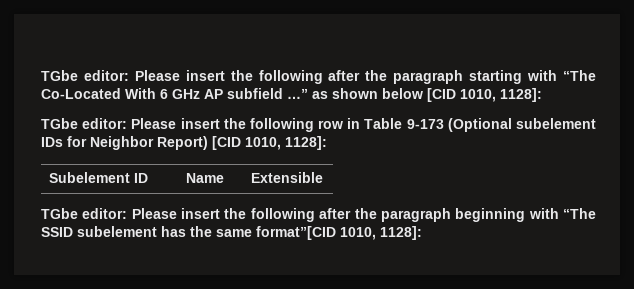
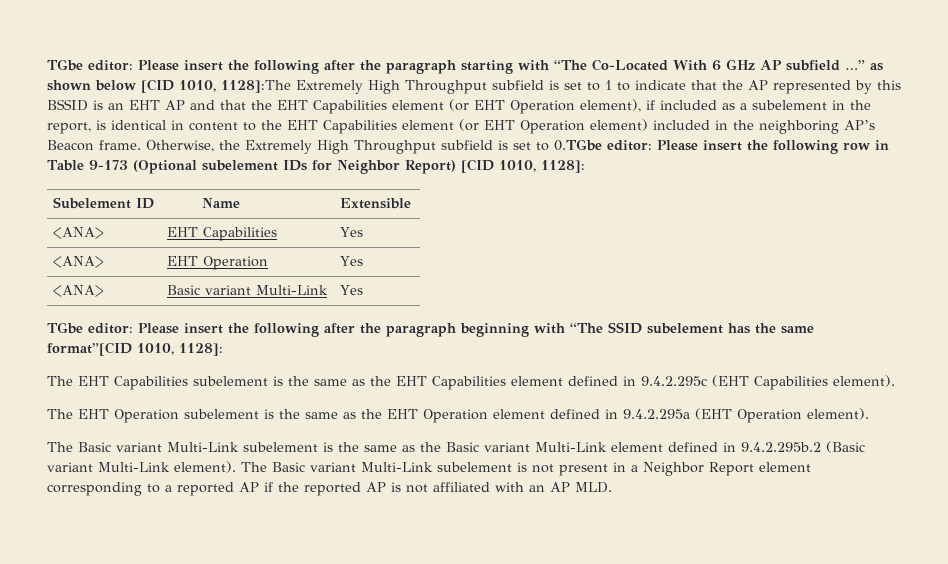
[500,88,542,102] [41,118,78,129] 1128]: // TGbe -> [221,80,901,94] [47,99,871,114] [47,119,875,134] [47,139,602,154] 1128]:The Extremely High Throughput subfield is set to 1 to indicate that the AP represented by this BSSID is an EHT AP and that the EHT Capabilities element (or EHT Operation element), if included as a subelement in the report, is identical in content to the EHT Capabilities element (or EHT Operation element) included in the neighboring AP’s Beacon frame. Otherwise, the Extremely High Throughput subfield is set to 0.TGbe
(323, 177) none -> [53,227,105,239] [167,227,278,241] [340,227,364,237] [53,256,105,268] [167,256,269,270] [340,256,364,266] [53,285,105,297] [167,285,329,295] [340,285,364,295] // <ANA> | EHT Capabilities | Yes // <ANA> | EHT Operation | Yes // <ANA> | Basic variant Multi-Link | Yes
(422, 233) none -> [47,375,895,390] [47,408,869,423] [47,441,865,453] [47,461,811,476] [47,482,612,496] // The EHT Capabilities subelement is the same as the EHT Capabilities element defined in 9.4.2.295c (EHT Capabilities element). // The EHT Operation subelement is the same as the EHT Operation element defined in 9.4.2.295a (EHT Operation element). // The Basic variant Multi-Link subelement is the same as the Basic variant Multi-Link element defined in 9.4.2.295b.2 (Basic variant Multi-Link element). The Basic variant Multi-Link subelement is not present in a Neighbor Report element corresponding to a reported AP if the reported AP is not affiliated with an AP MLD.

